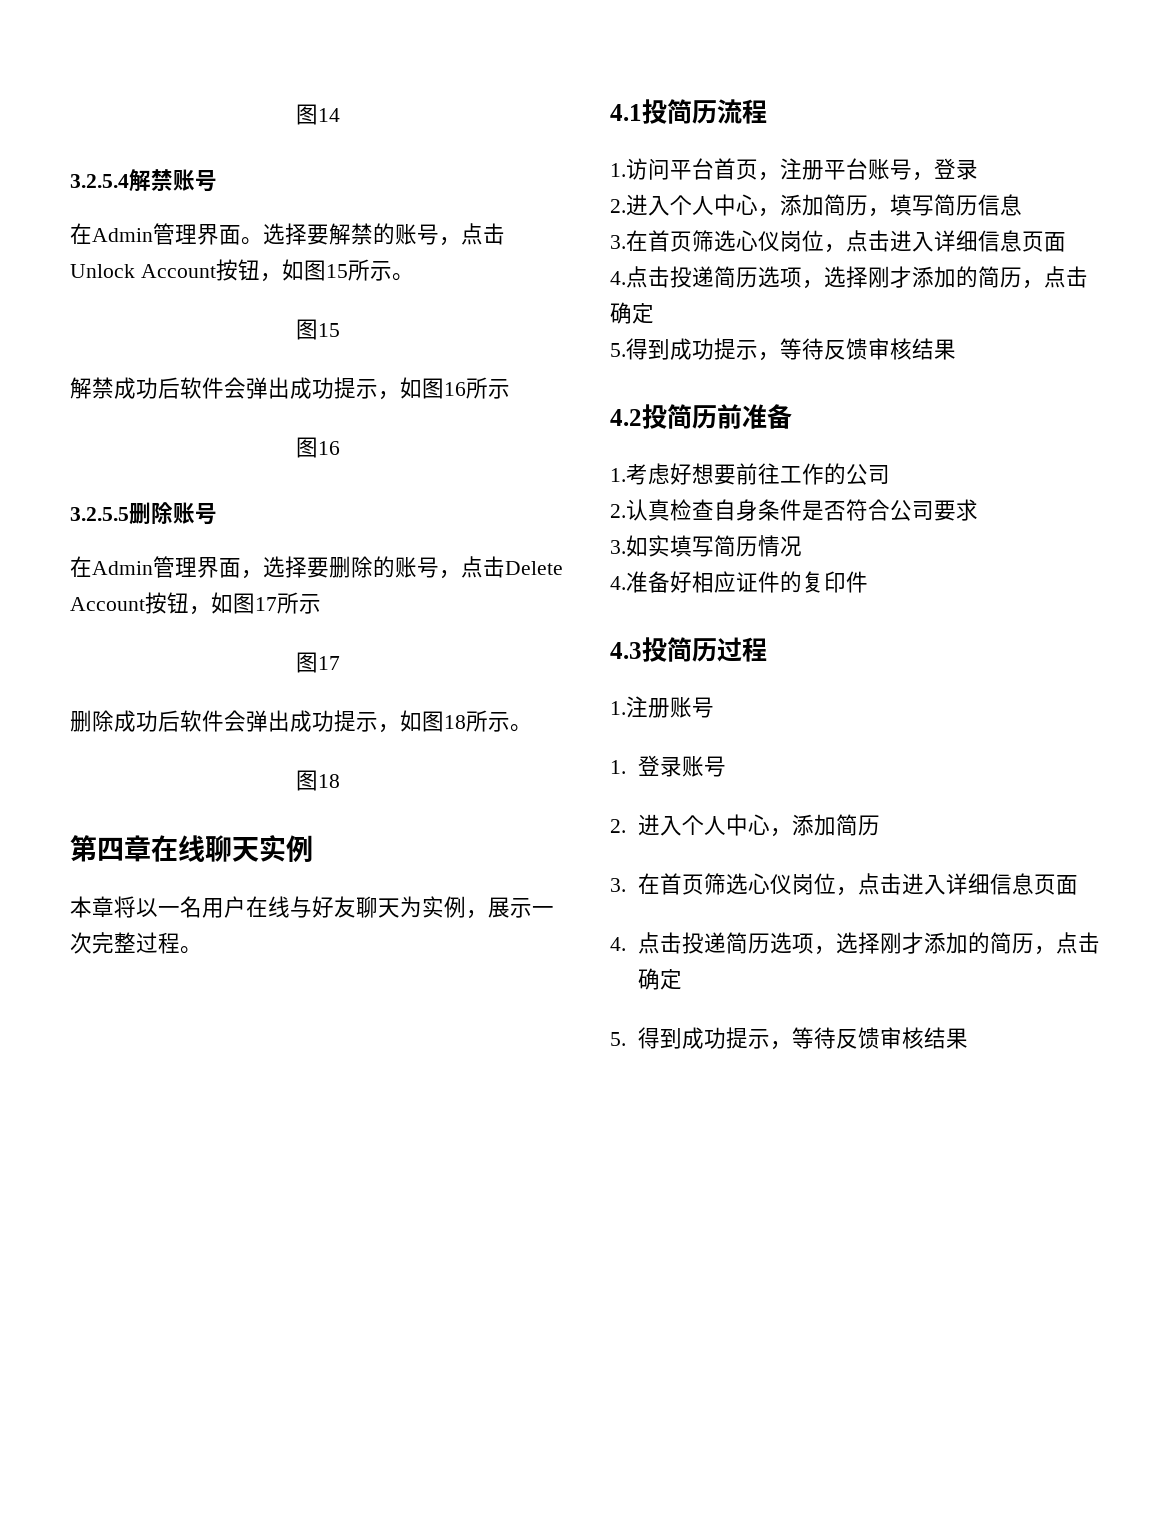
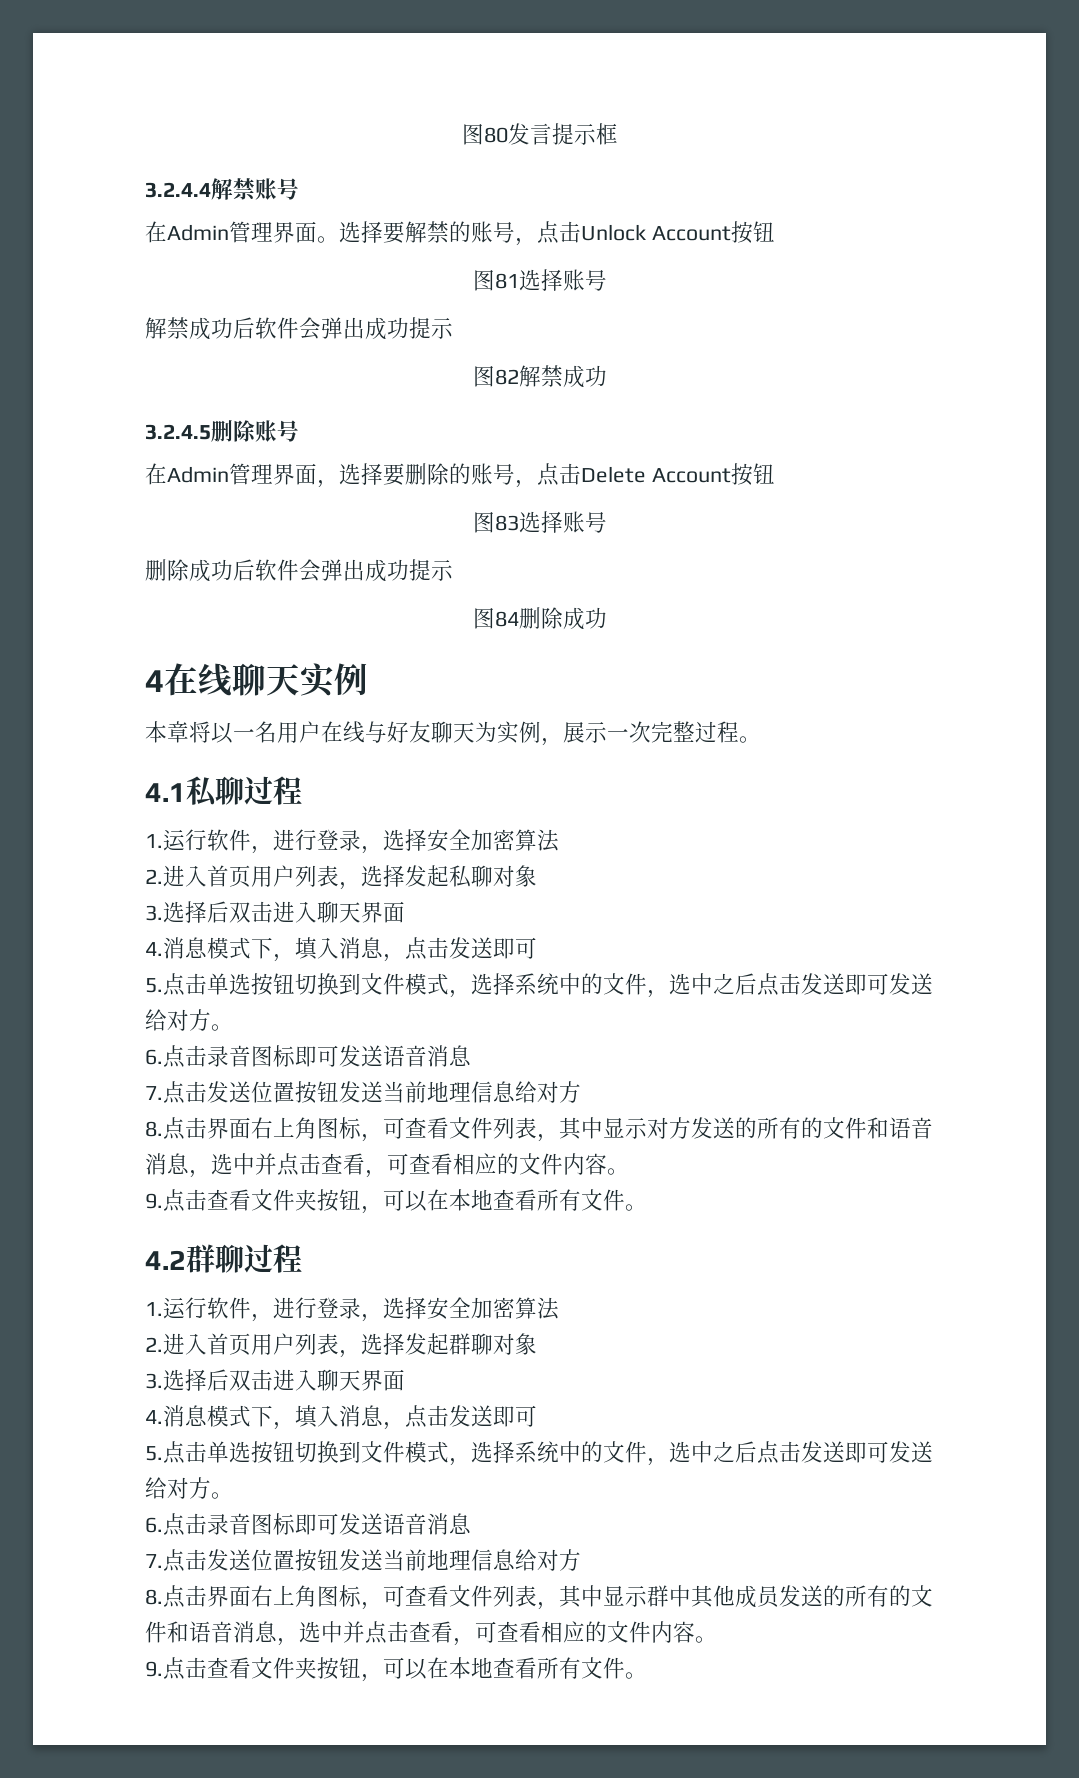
[296,104,340,125] [70,174,129,188] 图14 // 3.2.5.4 -> [461,123,618,145] [145,182,211,198] 图80发言提示框 // 3.2.4.4
[259,259,414,282] [296,319,340,340] ，如图15所示。 // 图15 -> [472,269,607,291] // 图81选择账号
[378,377,510,400] [296,437,340,458] [70,507,129,521] ，如图16所示 // 图16 // 3.2.5.5 -> [472,365,607,388] [145,424,211,440] // 图82解禁成功 // 3.2.4.5
[189,592,321,615] [296,652,340,673] ，如图17所示 // 图17 -> [472,511,607,533] // 图83选择账号
[378,710,532,733] [296,770,340,791] [70,835,151,862] ，如图18所示。 // 图18 // 第四章 -> [472,607,607,630] [145,670,164,692] // 图84删除成功 // 4
[642,99,767,124] [610,158,978,181] [610,194,1022,217] [610,230,1066,253] [610,266,1088,289] [610,302,654,324] [610,338,956,361] [610,404,792,429] [610,463,890,485] [610,499,978,521] [610,535,802,557] [610,571,868,593] [610,637,767,662] [610,696,714,718] [610,755,726,777] [610,814,880,837] [610,873,1078,896] [610,932,1100,955] [637,968,682,990] [610,1027,968,1050] 投简历流程 // 1.访问平台首页，注册平台账号，登录 // 2.进入个人中心，添加简历，填写简历信息 // 3.在首页筛选心仪岗位，点击进入详细信息页面 // 4.点击投递简历选项，选择刚才添加的简历，点击确定 // 5.得到成功提示，等待反馈审核结果 // 4.2投简历前准备 // 1.考虑好想要前往工作的公司 // 2.认真检查自身条件是否符合公司要求 // 3.如实填写简历情况 // 4.准备好相应证件的复印件 // 4.3投简历过程 // 1.注册账号 // 1.登录账号 // 2.进入个人中心，添加简历 // 3.在首页筛选心仪岗位，点击进入详细信息页面 // 4.点击投递简历选项，选择刚才添加的简历，点击确定 // 5.得到成功提示，等待反馈审核结果 -> [186,776,302,807] [145,829,559,854] [145,865,537,890] [145,901,405,923] [145,937,537,962] [145,973,933,998] [145,1009,233,1031] [145,1045,471,1068] [145,1081,581,1104] [145,1117,933,1142] [145,1153,629,1178] [145,1189,647,1214] [145,1244,302,1273] [145,1297,559,1322] [145,1333,537,1358] [145,1369,405,1391] [145,1405,537,1430] [145,1441,933,1466] [145,1477,233,1499] [145,1513,471,1536] [145,1549,581,1572] [145,1585,933,1610] [145,1621,717,1646] [145,1657,647,1682] 私聊过程 // 1.运行软件，进行登录，选择安全加密算法 // 2.进入首页用户列表，选择发起私聊对象 // 3.选择后双击进入聊天界面 // 4.消息模式下，填入消息，点击发送即可 // 5.点击单选按钮切换到文件模式，选择系统中的文件，选中之后点击发送即可发送给对方。 // 6.点击录音图标即可发送语音消息 // 7.点击发送位置按钮发送当前地理信息给对方 // 8.点击界面右上角图标，可查看文件列表，其中显示对方发送的所有的文件和语音消息，选中并点击查看，可查看相应的文件内容。 // 9.点击查看文件夹按钮，可以在本地查看所有文件。 // 4.2群聊过程 // 1.运行软件，进行登录，选择安全加密算法 // 2.进入首页用户列表，选择发起群聊对象 // 3.选择后双击进入聊天界面 // 4.消息模式下，填入消息，点击发送即可 // 5.点击单选按钮切换到文件模式，选择系统中的文件，选中之后点击发送即可发送给对方。 // 6.点击录音图标即可发送语音消息 // 7.点击发送位置按钮发送当前地理信息给对方 // 8.点击界面右上角图标，可查看文件列表，其中显示群中其他成员发送的所有的文件和语音消息，选中并点击查看，可查看相应的文件内容。 // 9.点击查看文件夹按钮，可以在本地查看所有文件。

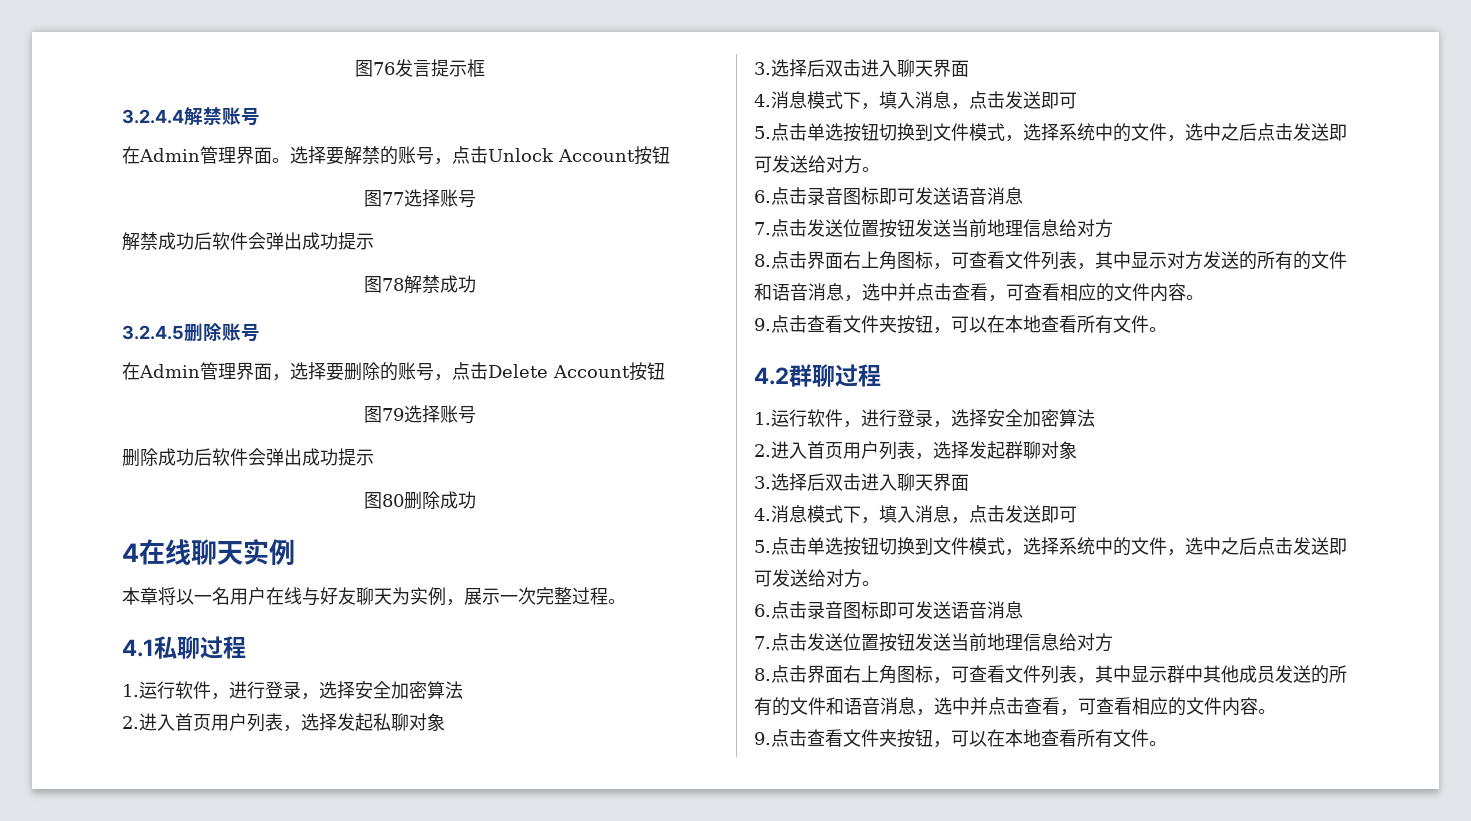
[461,123,508,145] 图80 -> [354,60,395,77] 图76
[494,273,519,289] 81 -> [381,192,404,205] 77
[494,369,519,385] 82 -> [381,278,404,291] 78
[494,515,519,531] 83 -> [381,408,404,421] 79
[494,611,519,627] 84 -> [381,494,404,507] 80

